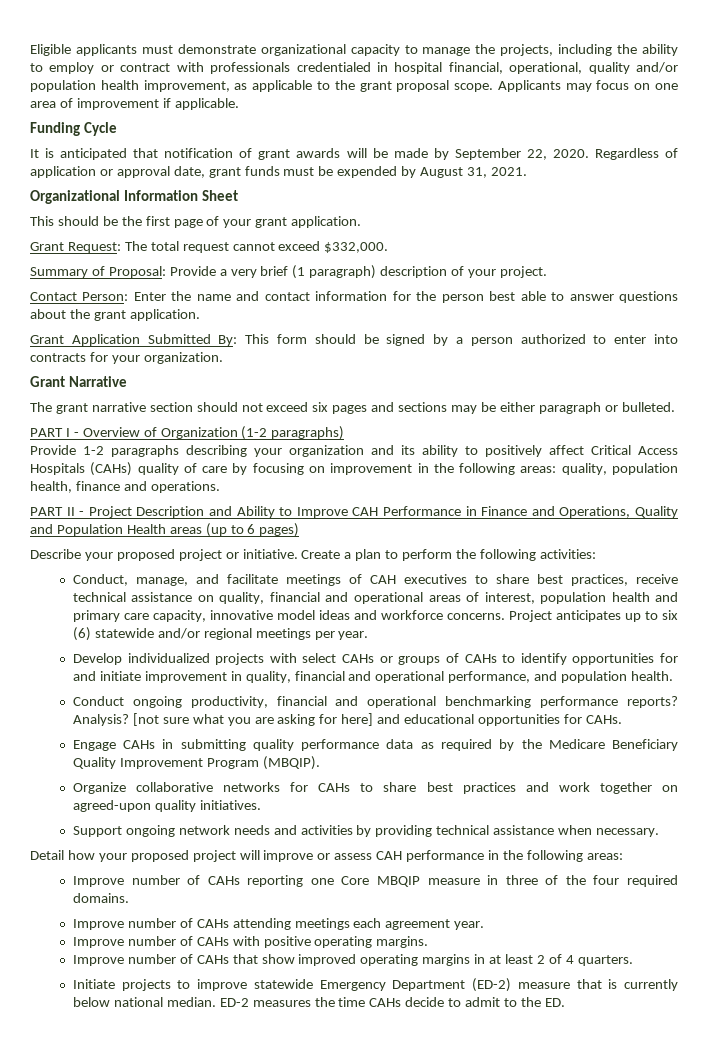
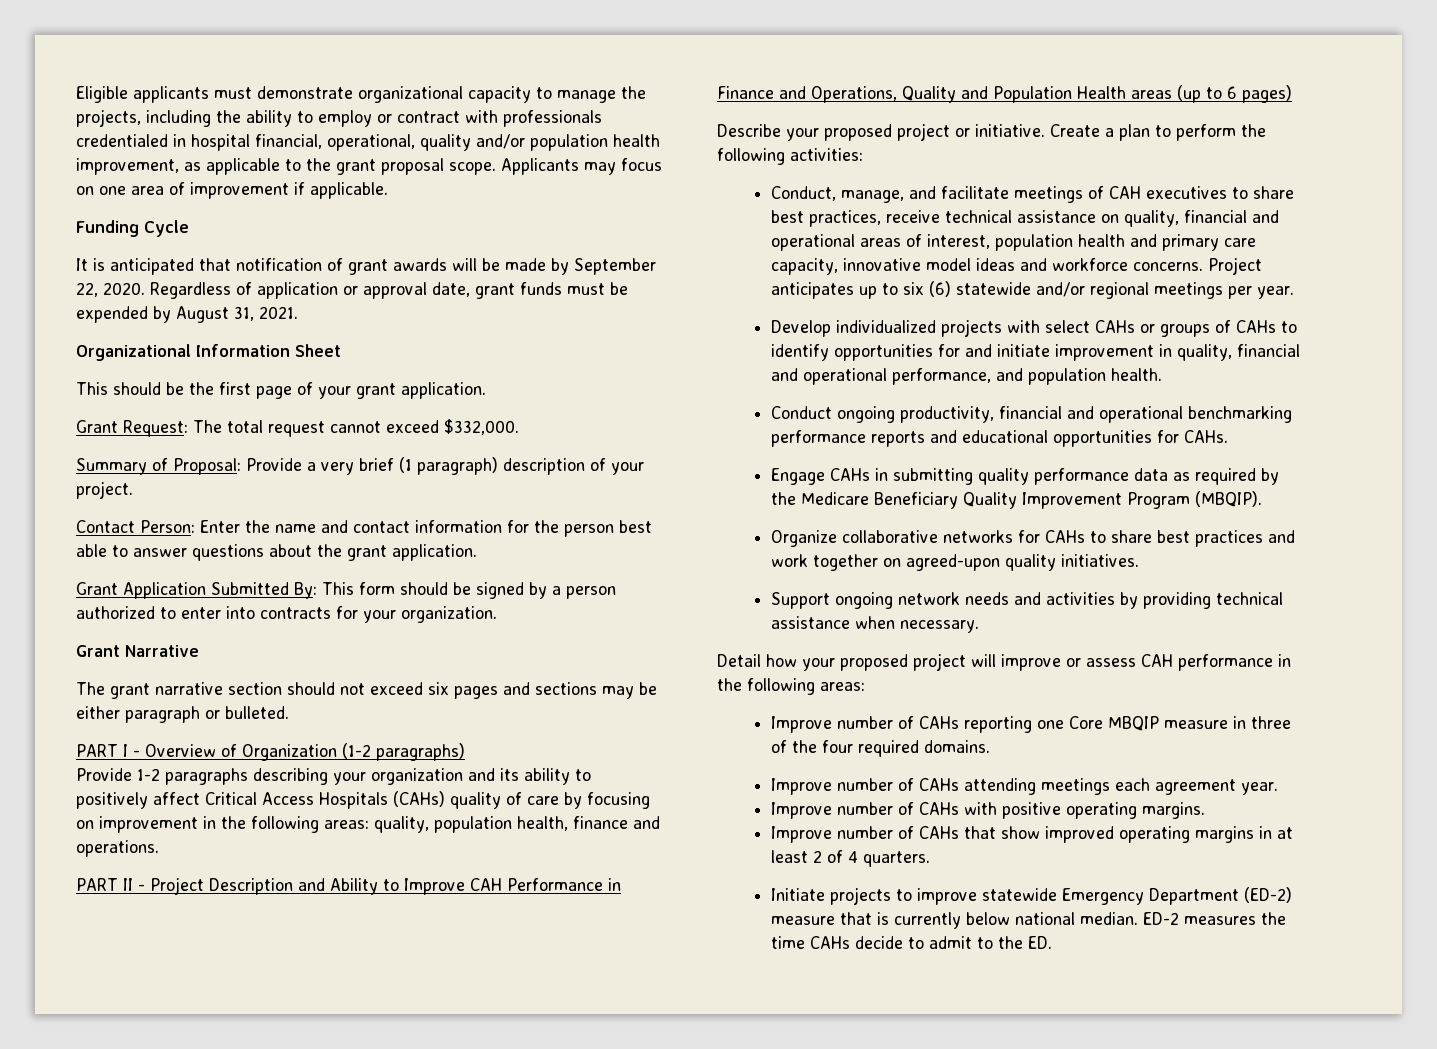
[627,696,678,708] [72,713,374,726] reports? Analysis? [not sure what you are asking for here] -> [871,431,926,447] reports

